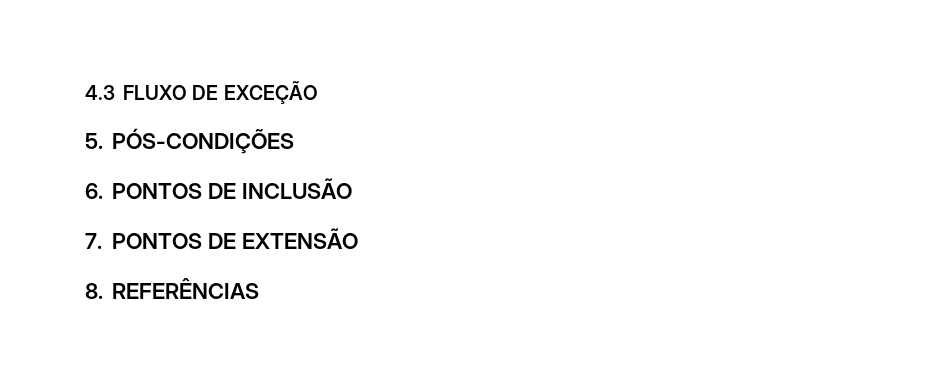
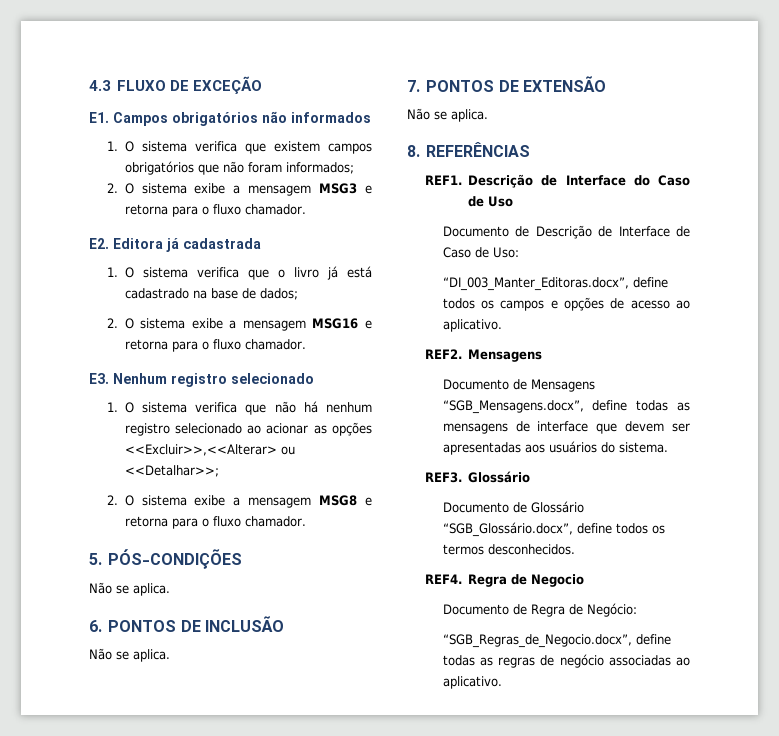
(318, 92) none -> [89,111,371,126] [106,141,372,154] [124,161,354,175] [106,183,372,196] [124,204,306,217] [89,238,261,252] [106,266,372,280] [124,288,298,300] [106,318,372,331] [124,339,306,352] [89,373,314,387] [106,401,372,415] [124,422,372,436] [124,444,295,456] [124,465,219,477] [106,495,372,508] [124,516,306,529] // E1. Campos obrigatórios não informados // 1. O sistema verifica que existem campos obrigatórios que não foram informados; // 2. O sistema exibe a mensagem MSG3 e retorna para o fluxo chamador. // E2. Editora já cadastrada // 1. O sistema verifica que o livro já está cadastrado na base de dados; // 2. O sistema exibe a mensagem MSG16 e retorna para o fluxo chamador. // E3. Nenhum registro selecionado // 1. O sistema verifica que não há nenhum registro selecionado ao acionar as opções <<Excluir>>,<<Alterar> ou <<Detalhar>>; // 2. O sistema exibe a mensagem MSG8 e retorna para o fluxo chamador.
(294, 141) none -> [89,582,170,596] // Não se aplica.
(352, 188) none -> [89,648,170,662] // Não se aplica.
(358, 238) none -> [407,108,488,122] // Não se aplica.
(259, 288) none -> [424,174,690,188] [468,196,514,207] [442,225,690,239] [442,247,519,258] [442,277,668,291] [442,297,690,311] [442,319,502,332] [424,349,543,362] [442,379,595,392] [442,400,690,414] [442,421,690,434] [442,441,668,455] [424,471,531,483] [442,501,584,513] [442,522,665,537] [442,544,575,555] [424,574,585,587] [442,603,637,617] [442,634,671,648] [442,654,690,668] [442,676,502,689] // REF1. Descrição de Interface do Caso de Uso // Documento de Descrição de Interface de Caso de Uso: // “DI_003_Manter_Editoras.docx”, define todos os campos e opções de acesso ao aplicativo. // REF2. Mensagens // Documento de Mensagens “SGB_Mensagens.docx”, define todas as mensagens de interface que devem ser apresentadas aos usuários do sistema. // REF3. Glossário // Documento de Glossário “SGB_Glossário.docx”, define todos os termos desconhecidos. // REF4. Regra de Negocio // Documento de Regra de Negócio: // “SGB_Regras_de_Negocio.docx”, define todas as regras de negócio associadas ao aplicativo.

